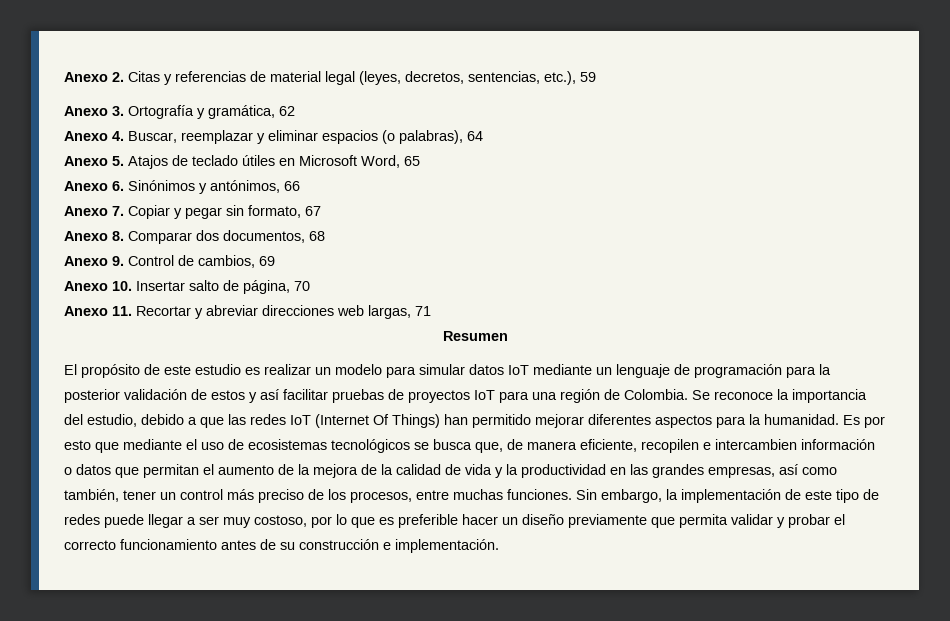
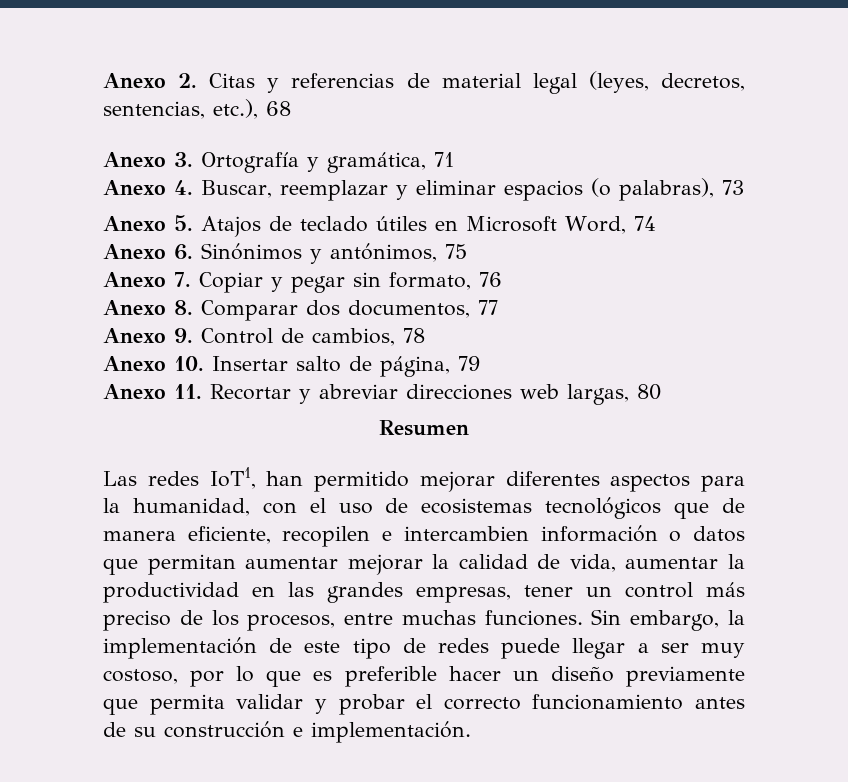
[580,72,596,82] 59 -> [266,101,291,116] 68
[279,106,295,116] 62 -> [434,152,454,167] 71
[467,131,483,141] 64 -> [721,180,744,195] 73
[404,156,420,166] 65 -> [633,216,656,231] 74
[284,181,300,191] 66 -> [445,244,467,259] 75
[305,206,321,216] 67 -> [479,272,502,287] 76
[309,231,325,241] 68 -> [478,300,498,315] 77
[259,256,275,266] 69 -> [403,328,425,343] 78
[294,281,310,291] 70 -> [458,356,480,371] 79
[415,306,431,316] 71 -> [637,384,661,400] 80
[64,364,831,378] [64,389,867,403] [64,414,440,428] El propósito de este estudio es realizar un modelo para simular datos IoT mediante un lenguaje de programación para la posterior validación de estos y así facilitar pruebas de proyectos IoT para una región de Colombia. Se reconoce la importancia del estudio, debido a que las redes IoT (Internet Of Things) -> [103,467,256,489] Las redes IoT1,
[764,414,885,428] [64,439,182,453] humanidad. Es por esto que mediante -> [132,498,297,516] humanidad, con
[414,439,503,453] se busca que, -> [674,502,710,519] que
[203,464,377,478] el aumento de la mejora de -> [245,554,423,575] aumentar mejorar
[465,464,503,478] vida y -> [569,554,719,572] vida, aumentar
[779,464,837,475] [64,489,119,502] así como también, -> (511, 594) none

